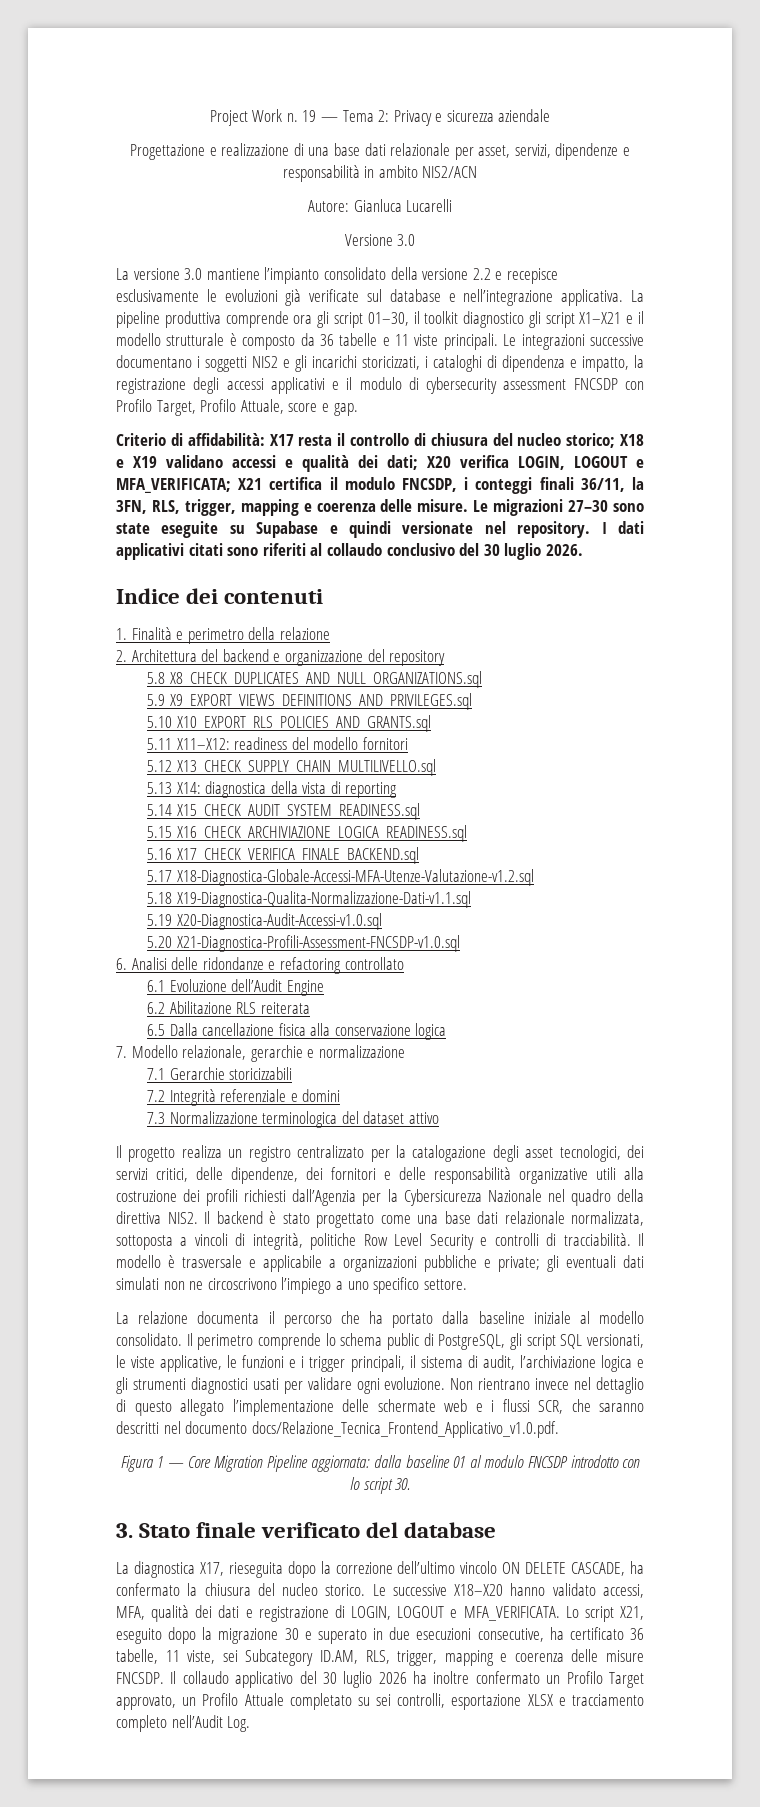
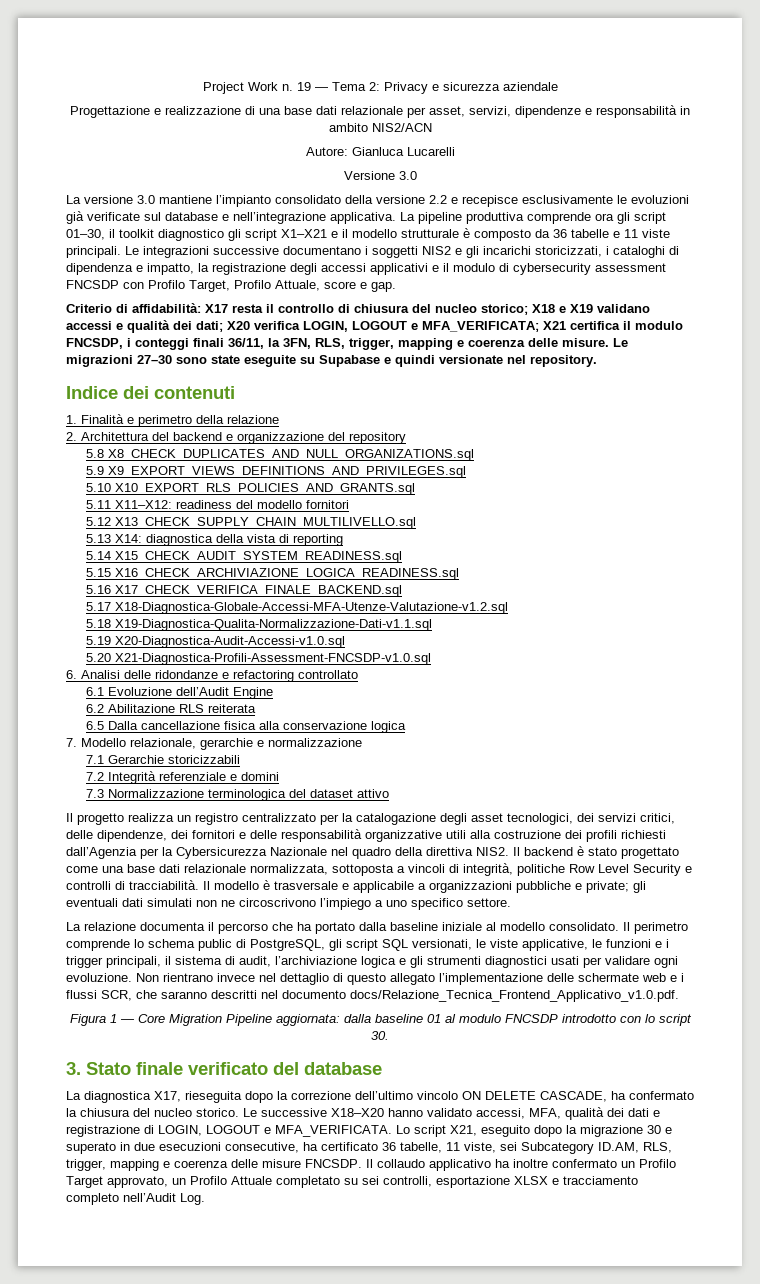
[601,521,644,534] [116,543,583,560] I dati applicativi citati sono riferiti al collaudo conclusivo del 30 luglio 2026. -> (597, 361) none
[299,1671,407,1688] del 30 luglio 2026 -> (491, 1165) none

